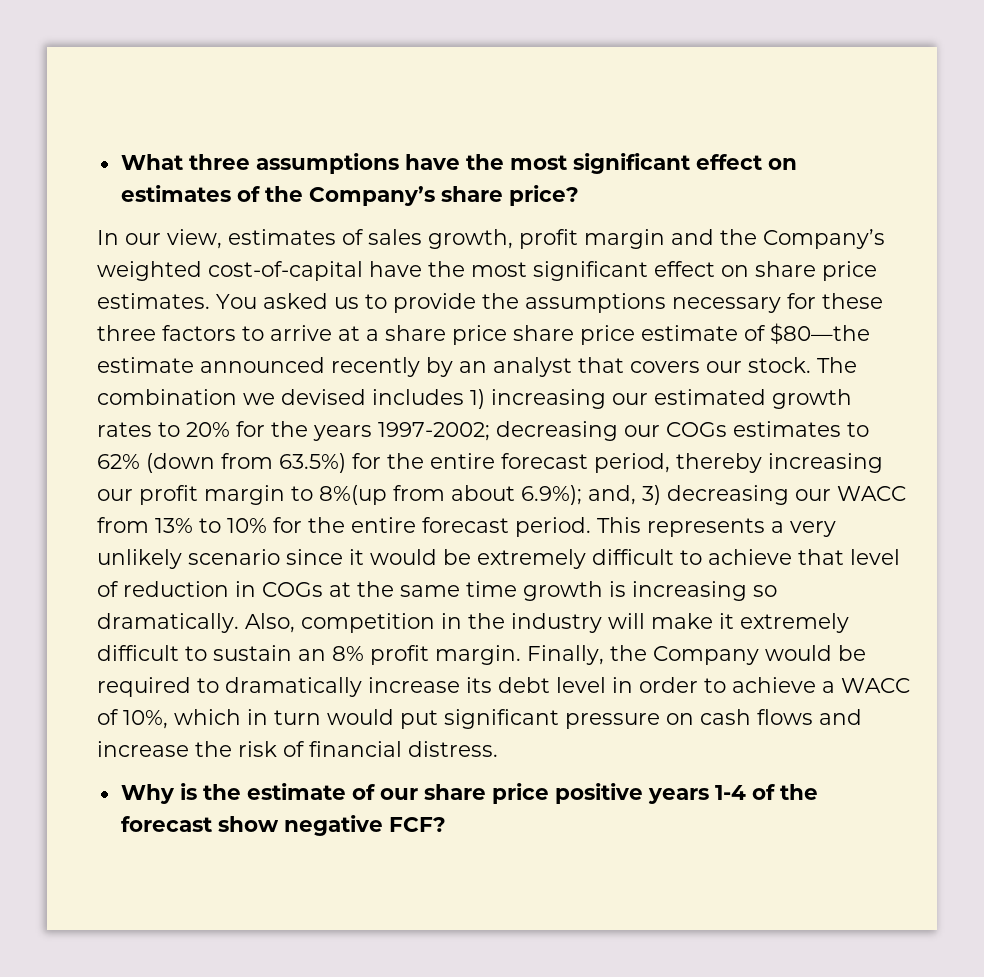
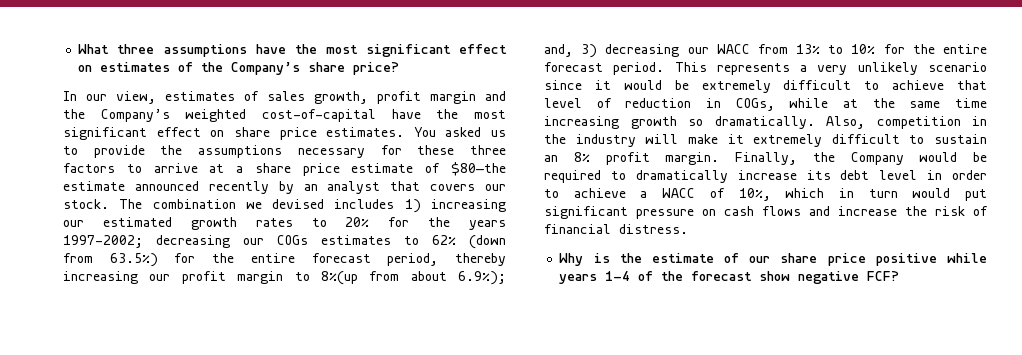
[513,325,635,345] share price -> (340, 169) none
[262,582,323,597] COGs -> [735,98,829,111] COGs, while
[523,581,747,601] growth is increasing -> [544,116,677,129] increasing growth
(643, 793) none -> [947,253,988,263] while

